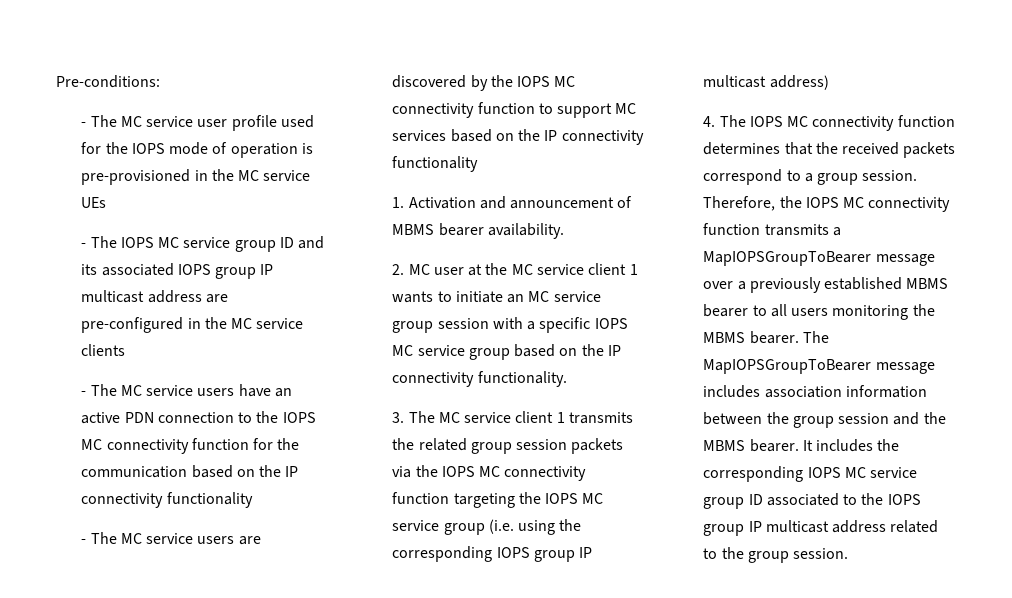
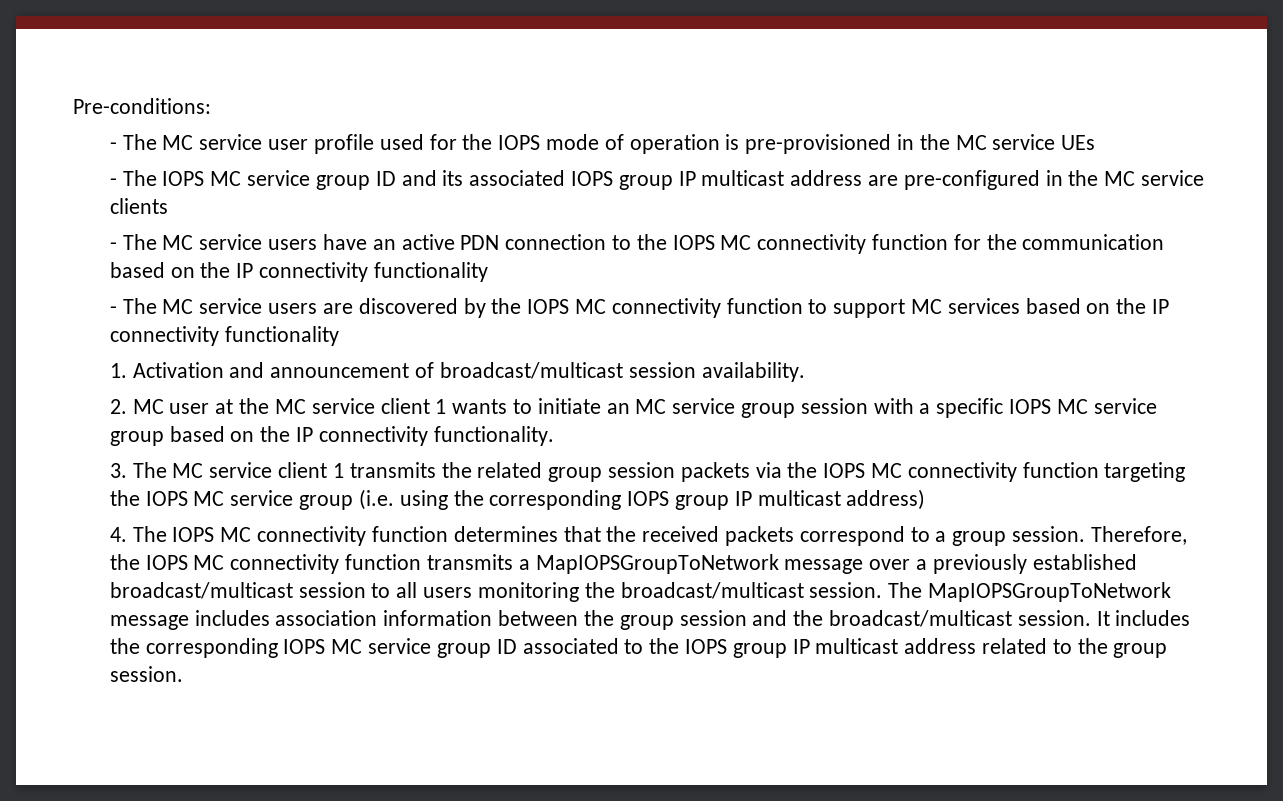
[392,223,484,236] MBMS bearer -> [439,362,696,379] broadcast/multicast session
[703,251,872,266] MapIOPSGroupToBearer -> [535,554,779,574] MapIOPSGroupToNetwork
[906,278,949,289] [703,304,749,317] MBMS bearer -> [109,582,366,599] broadcast/multicast session
[703,331,829,344] [703,359,872,374] MBMS bearer. The MapIOPSGroupToBearer -> [620,582,1171,602] broadcast/multicast session. The MapIOPSGroupToNetwork
[703,439,799,452] MBMS bearer. -> [828,610,1091,627] broadcast/multicast session.

